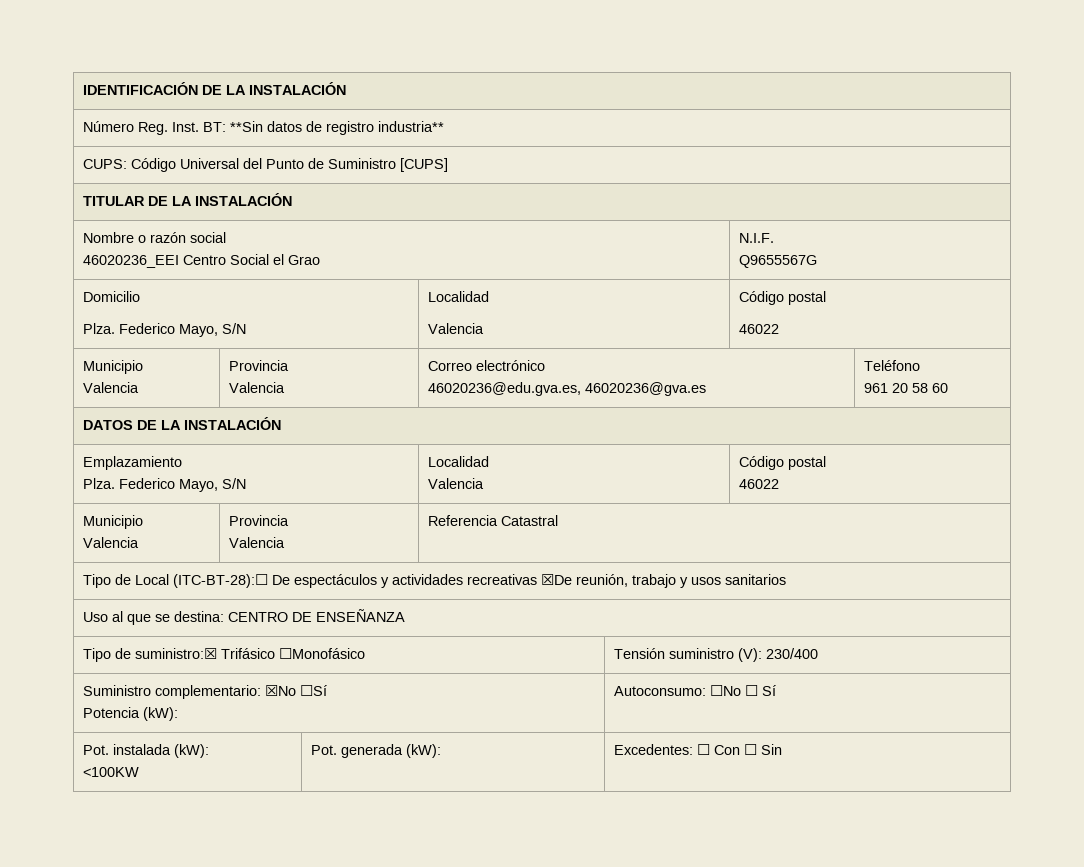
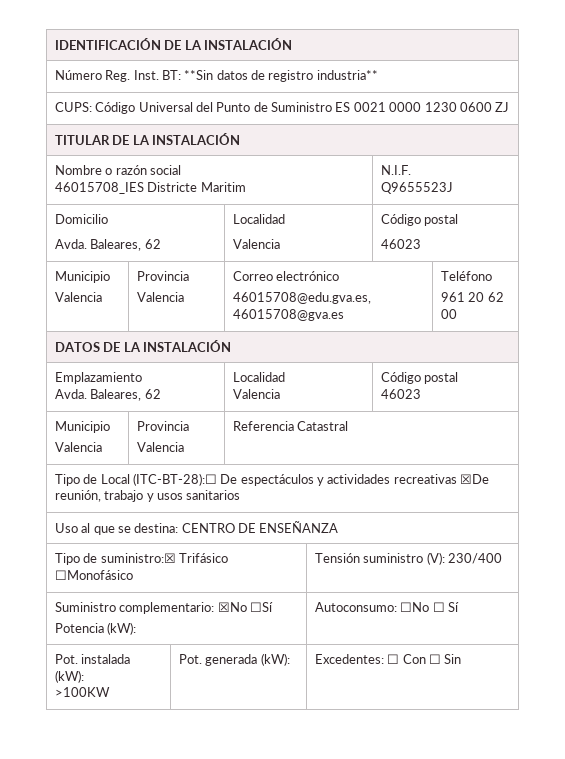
[399,158,448,172] [CUPS] -> [335,102,510,112] ES 0021 0000 1230 0600 ZJ
[82,254,320,268] 46020236_EEI Centro Social el Grao -> [54,182,246,194] 46015708_IES Districte Maritim
[738,255,817,268] Q9655567G -> [380,182,453,194] Q9655523J
[82,323,246,337] [427,291,489,302] [427,323,484,334] [738,291,826,305] [738,324,779,334] Plza. Federico Mayo, S/N | Localidad // Valencia | Código postal // 46022 -> [54,239,161,251] [232,214,285,224] [232,239,280,249] [380,214,459,226] [380,239,421,249] Avda. Baleares, 62 | Localidad // Valencia | Código postal // 46023
[427,382,706,396] 46020236@edu.gva.es, 46020236@gva.es -> [232,292,371,304] [232,309,344,321] 46015708@edu.gva.es, 46015708@gva.es
[911,383,948,393] 58 60 -> [487,292,504,302] [440,309,457,319] 62 00
[82,478,246,492] [427,456,489,467] [427,478,484,489] [738,456,826,470] [738,479,779,489] Plza. Federico Mayo, S/N | Localidad // Valencia | Código postal // 46022 -> [54,389,161,401] [232,372,285,382] [232,389,280,399] [380,372,459,384] [380,389,421,399] Avda. Baleares, 62 | Localidad // Valencia | Código postal // 46023
[82,767,139,777] <100KW -> [54,687,110,697] >100KW

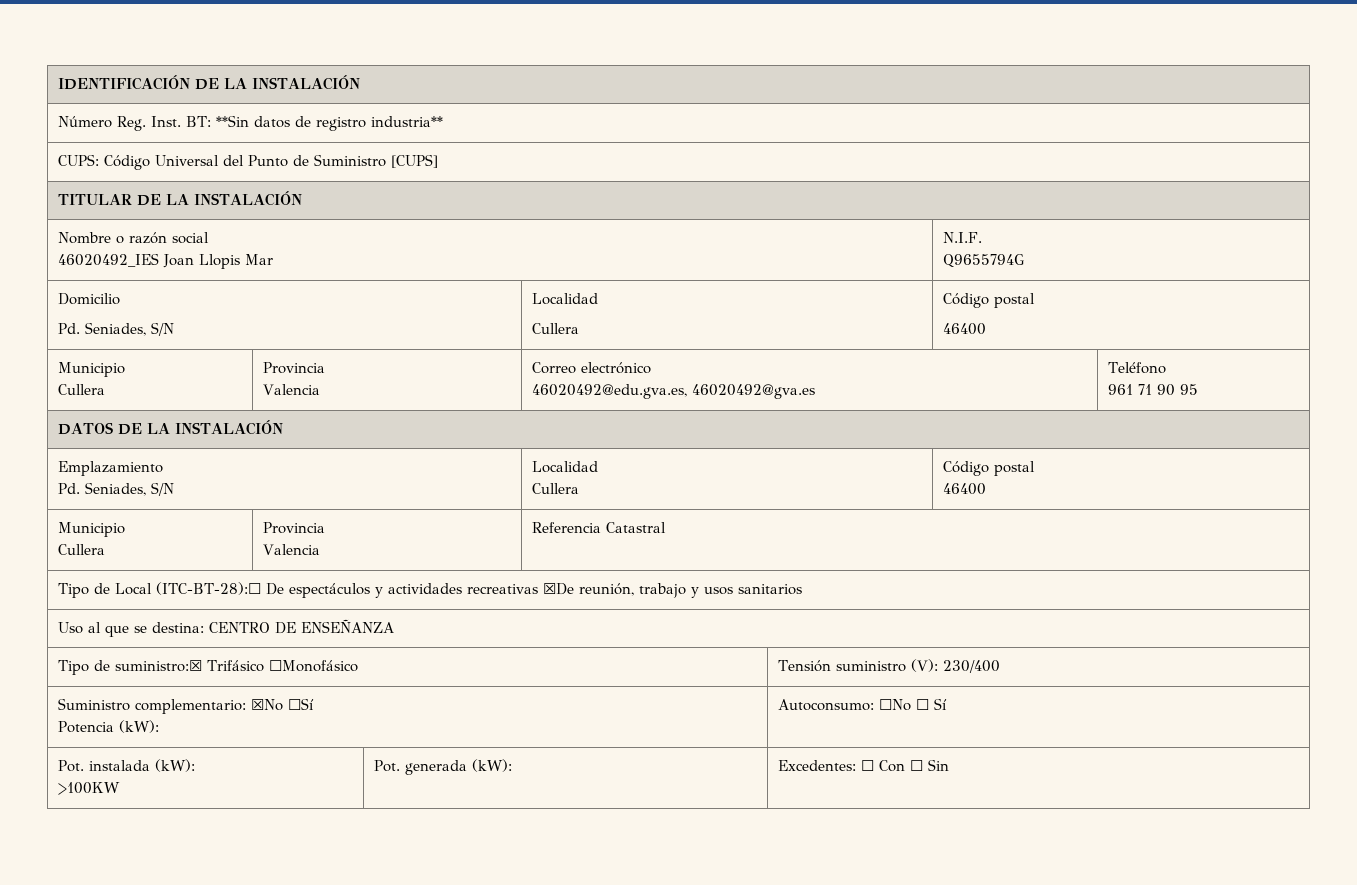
[335,102,510,112] ES 0021 0000 1230 0600 ZJ -> [391,154,439,168] [CUPS]
[54,182,246,194] 46015708_IES Districte Maritim -> [58,253,274,269] 46020492_IES Joan Llopis Mar
[380,182,453,194] Q9655523J -> [943,254,1025,268] Q9655794G
[54,239,161,251] [232,214,285,224] [232,239,280,249] [380,214,459,226] [380,239,421,249] [54,271,110,283] [54,292,102,302] Avda. Baleares, 62 | Localidad // Valencia | Código postal // 46023 // Municipio // Valencia -> [58,322,175,336] [532,293,599,305] [532,323,580,334] [943,293,1036,308] [943,323,987,335] [58,362,126,377] [58,384,106,395] Pd. Seniades, S/N | Localidad // Cullera | Código postal // 46400 // Municipio // Cullera
[232,292,371,304] [232,309,344,321] 46015708@edu.gva.es, 46015708@gva.es -> [532,384,816,399] 46020492@edu.gva.es, 46020492@gva.es
[468,292,504,302] [440,309,457,319] 20 62 00 -> [1138,384,1199,396] 71 90 95
[54,389,161,401] [232,372,285,382] [232,389,280,399] [380,372,459,384] [380,389,421,399] [54,421,110,433] [54,442,102,452] Avda. Baleares, 62 | Localidad // Valencia | Código postal // 46023 // Municipio // Valencia -> [58,482,175,496] [532,461,599,473] [532,483,580,494] [943,461,1036,476] [943,483,987,495] [58,522,126,537] [58,544,106,555] Pd. Seniades, S/N | Localidad // Cullera | Código postal // 46400 // Municipio // Cullera

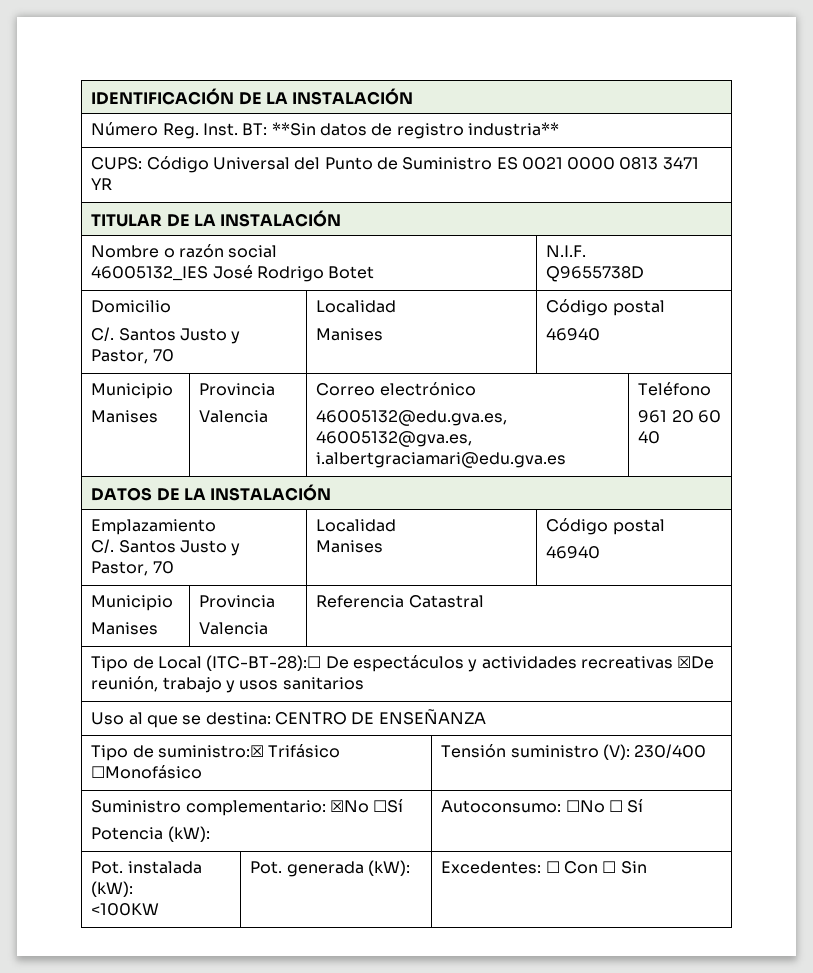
[391,154,439,168] [CUPS] -> [496,157,699,170] [91,178,113,190] ES 0021 0000 0813 3471 YR
[58,253,274,269] 46020492_IES Joan Llopis Mar -> [91,265,375,282] 46005132_IES José Rodrigo Botet
[943,254,1025,268] Q9655794G -> [546,266,645,282] Q9655738D
[58,322,175,336] [532,293,599,305] [532,323,580,334] [943,293,1036,308] [943,323,987,335] [58,362,126,377] [58,384,106,395] Pd. Seniades, S/N | Localidad // Cullera | Código postal // 46400 // Municipio // Cullera -> [91,327,241,344] [91,349,174,364] [316,300,397,313] [316,328,384,341] [546,299,665,316] [546,328,601,341] [91,383,174,399] [91,410,159,423] C/. Santos Justo y Pastor, 70 | Localidad // Manises | Código postal // 46940 // Municipio // Manises
[532,384,816,399] 46020492@edu.gva.es, 46020492@gva.es -> [316,410,508,426] [316,431,473,447] [316,452,567,468] 46005132@edu.gva.es, 46005132@gva.es, i.albertgraciamari@edu.gva.es
[1138,384,1199,396] 71 90 95 -> [671,410,721,423] [638,431,661,444] 20 60 40
[58,482,175,496] [532,461,599,473] [532,483,580,494] [943,461,1036,476] [943,483,987,495] [58,522,126,537] [58,544,106,555] Pd. Seniades, S/N | Localidad // Cullera | Código postal // 46400 // Municipio // Cullera -> [91,539,241,556] [91,561,174,576] [316,519,397,532] [316,540,384,553] [546,518,665,535] [546,546,601,559] [91,595,174,611] [91,622,159,635] C/. Santos Justo y Pastor, 70 | Localidad // Manises | Código postal // 46940 // Municipio // Manises
[58,782,121,795] >100KW -> [91,903,160,916] <100KW

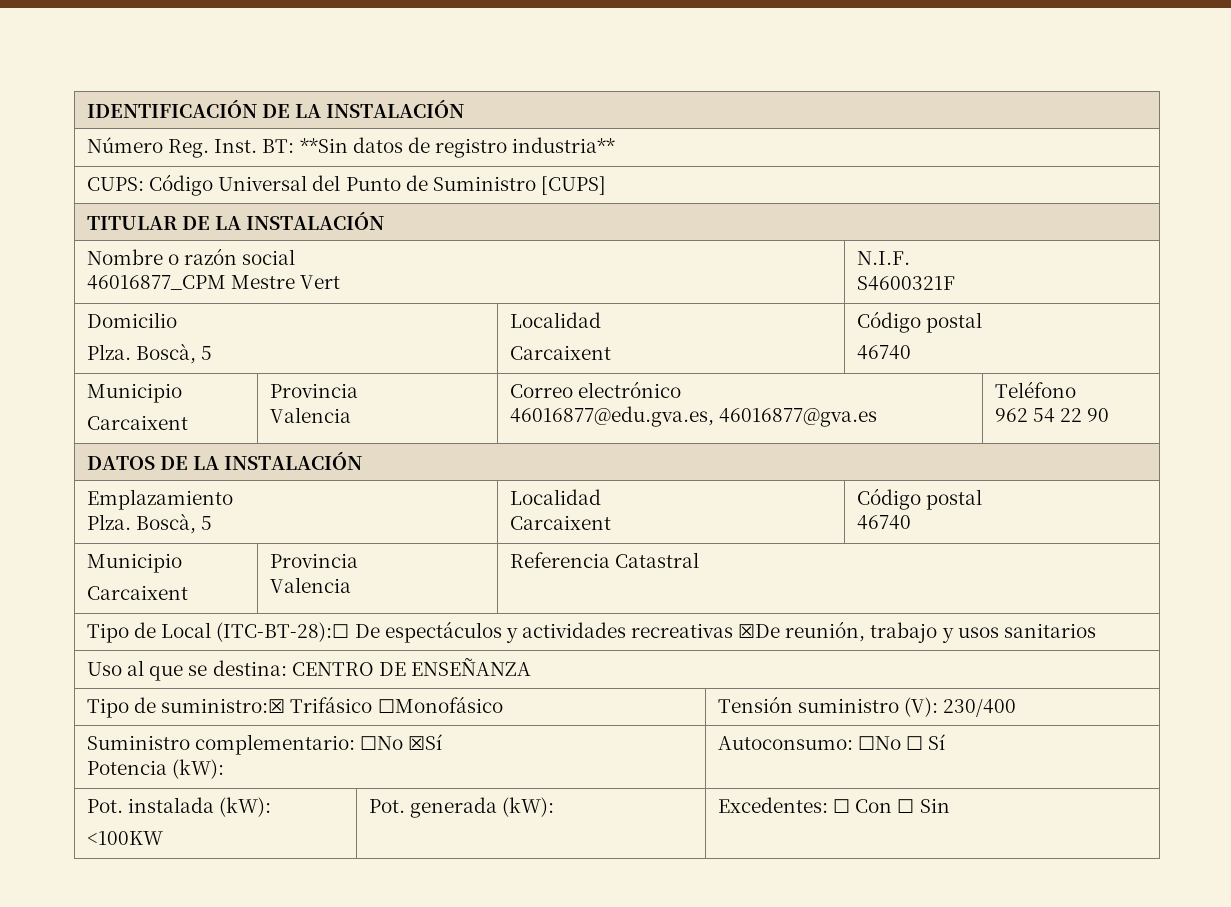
[496,157,699,170] [91,178,113,190] ES 0021 0000 0813 3471 YR -> [540,176,606,195] [CUPS]
[91,265,375,282] 46005132_IES José Rodrigo Botet -> [87,275,341,290] 46016877_CPM Mestre Vert
[546,266,645,282] Q9655738D -> [857,276,956,291] S4600321F
[91,327,241,344] [91,349,174,364] [316,300,397,313] [316,328,384,341] [546,299,665,316] [546,328,601,341] [91,383,174,399] [91,410,159,423] C/. Santos Justo y Pastor, 70 | Localidad // Manises | Código postal // 46940 // Municipio // Manises -> [87,343,213,364] [510,312,602,328] [510,345,612,360] [857,311,983,333] [857,345,912,360] [87,383,183,403] [87,415,189,430] Plza. Boscà, 5 | Localidad // Carcaixent | Código postal // 46740 // Municipio // Carcaixent
[316,410,508,426] [316,431,473,447] [316,452,567,468] [638,382,712,396] [638,410,721,423] [638,431,661,444] 46005132@edu.gva.es, 46005132@gva.es, i.albertgraciamari@edu.gva.es | Teléfono // 961 20 60 40 -> [510,406,878,427] [995,381,1077,398] [995,408,1110,423] 46016877@edu.gva.es, 46016877@gva.es | Teléfono // 962 54 22 90
[91,539,241,556] [91,561,174,576] [316,519,397,532] [316,540,384,553] [546,518,665,535] [546,546,601,559] [91,595,174,611] [91,622,159,635] C/. Santos Justo y Pastor, 70 | Localidad // Manises | Código postal // 46940 // Municipio // Manises -> [87,513,213,534] [510,489,602,505] [510,515,612,530] [857,488,983,510] [857,515,912,530] [87,553,183,573] [87,585,189,600] Plza. Boscà, 5 | Localidad // Carcaixent | Código postal // 46740 // Municipio // Carcaixent
[329,799,404,813] ☒No ☐Sí -> [360,734,443,750] ☐No ☒Sí

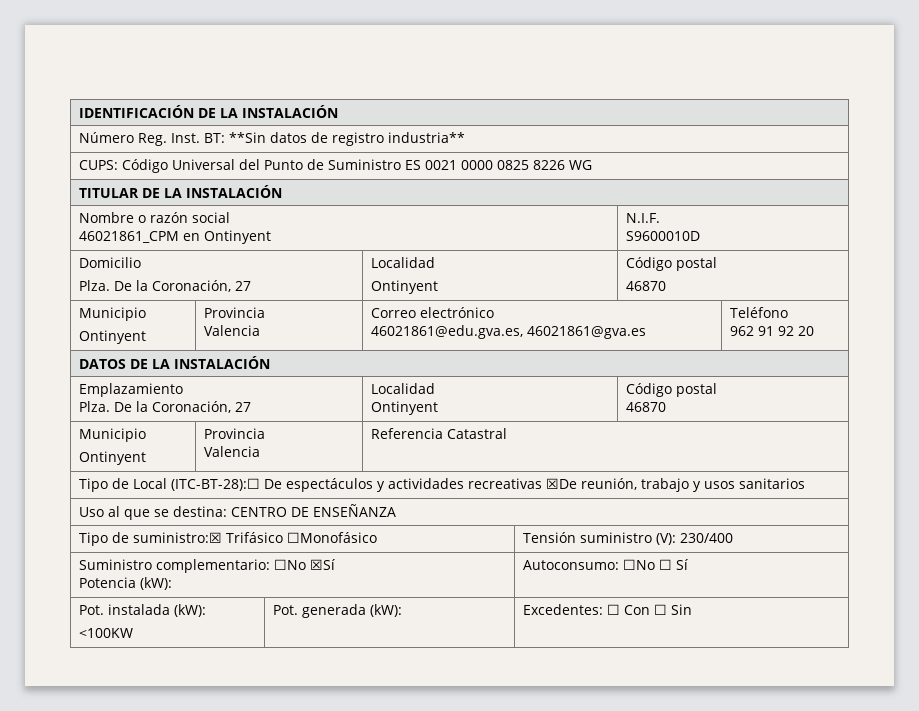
[540,176,606,195] [CUPS] -> [404,160,592,170] ES 0021 0000 0825 8226 WG
[87,275,341,290] 46016877_CPM Mestre Vert -> [78,230,271,244] 46021861_CPM en Ontinyent
[857,276,956,291] S4600321F -> [625,231,700,241] S9600010D
[136,343,213,364] [510,312,602,328] [510,345,612,360] [857,311,983,333] [857,345,912,360] [87,383,183,403] [87,415,189,430] Boscà, 5 | Localidad // Carcaixent | Código postal // 46740 // Municipio // Carcaixent -> [113,280,251,292] [370,257,435,268] [370,280,438,294] [625,257,717,271] [625,281,666,291] [78,307,146,321] [78,330,146,344] De la Coronación, 27 | Localidad // Ontinyent | Código postal // 46870 // Municipio // Ontinyent
[510,406,878,427] 46016877@edu.gva.es, 46016877@gva.es -> [370,325,646,339] 46021861@edu.gva.es, 46021861@gva.es
[1033,408,1110,423] 54 22 90 -> [757,326,814,336] 91 92 20
[136,513,213,534] [510,489,602,505] [510,515,612,530] [857,488,983,510] [857,515,912,530] [87,553,183,573] [87,585,189,600] Boscà, 5 | Localidad // Carcaixent | Código postal // 46740 // Municipio // Carcaixent -> [113,401,251,413] [370,383,435,394] [370,401,438,415] [625,383,717,397] [625,402,666,412] [78,428,146,442] [78,451,146,465] De la Coronación, 27 | Localidad // Ontinyent | Código postal // 46870 // Municipio // Ontinyent

